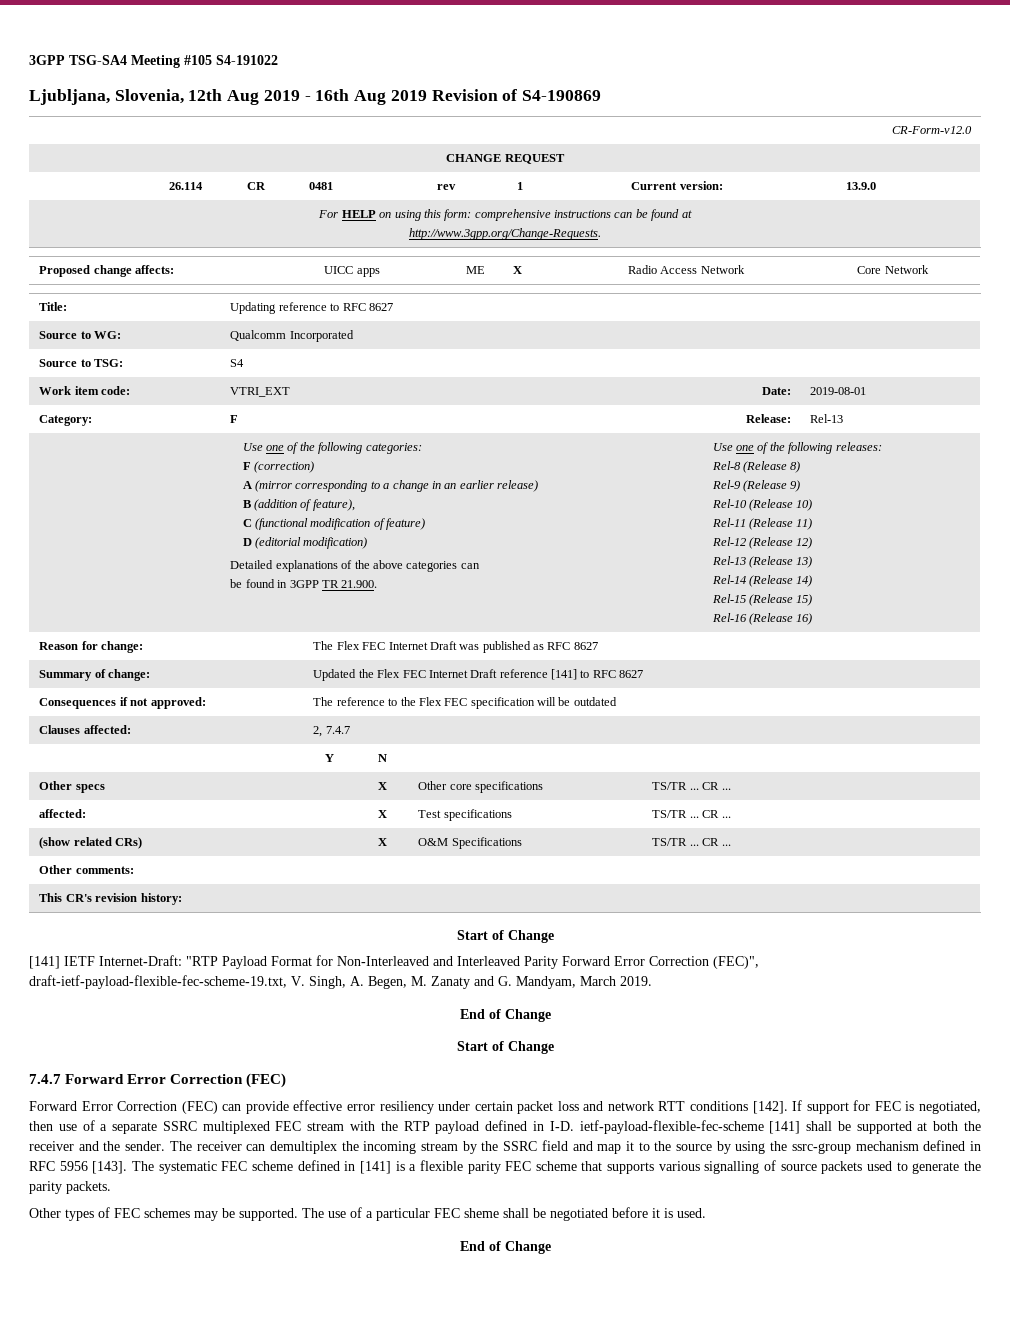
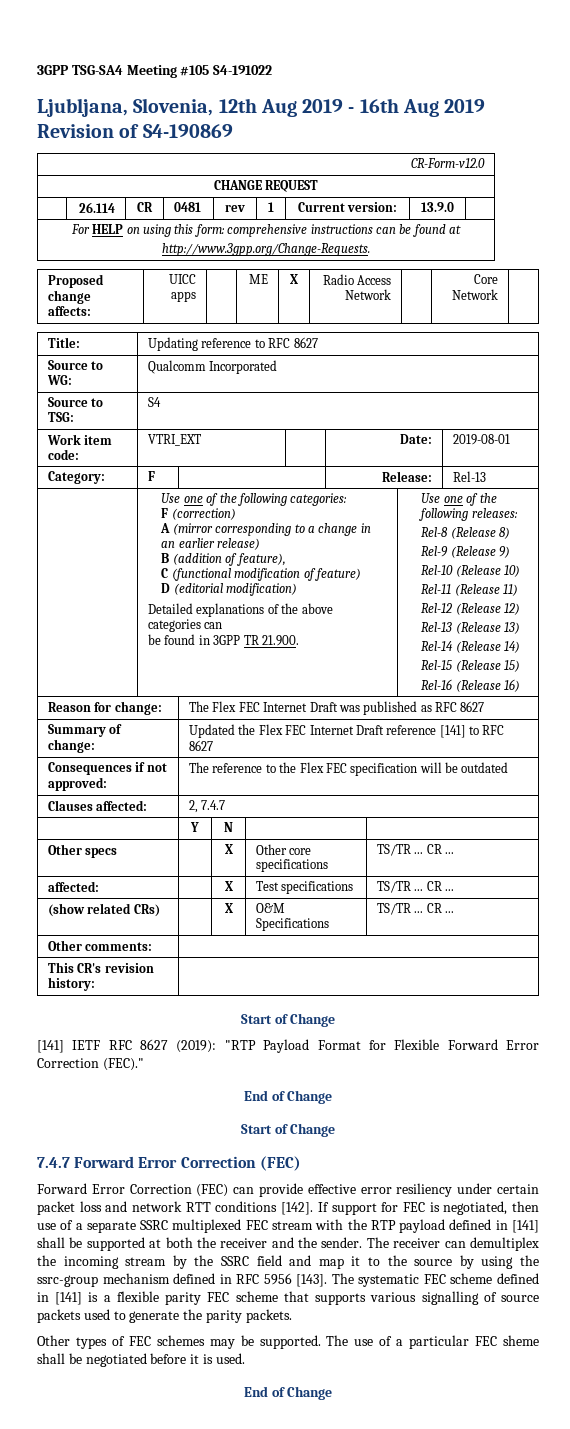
[99,955,182,966] Internet-Draft: -> [108,1039,217,1053] RFC 8627 (2019):
[337,956,759,969] [29,975,652,989] Non-Interleaved and Interleaved Parity Forward Error Correction (FEC)", draft-ietf-payload-flexible-fec-scheme-19.txt, V. Singh, A. Begen, M. Zanaty and G. Mandyam, March 2019. -> [394,1039,539,1050] [37,1058,144,1071] Flexible Forward Error Correction (FEC)."
[549,1120,764,1134] I-D. ietf-payload-flexible-fec-scheme -> (508, 1225) none

